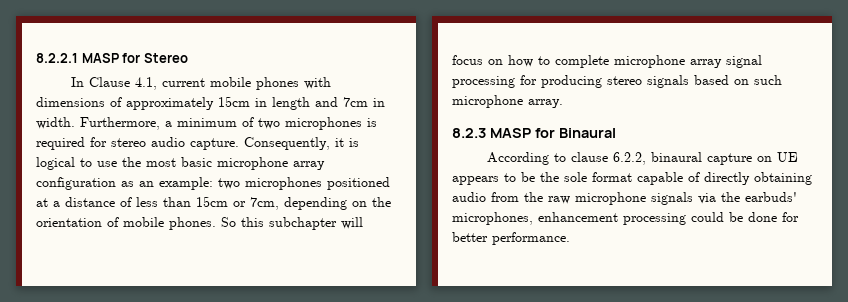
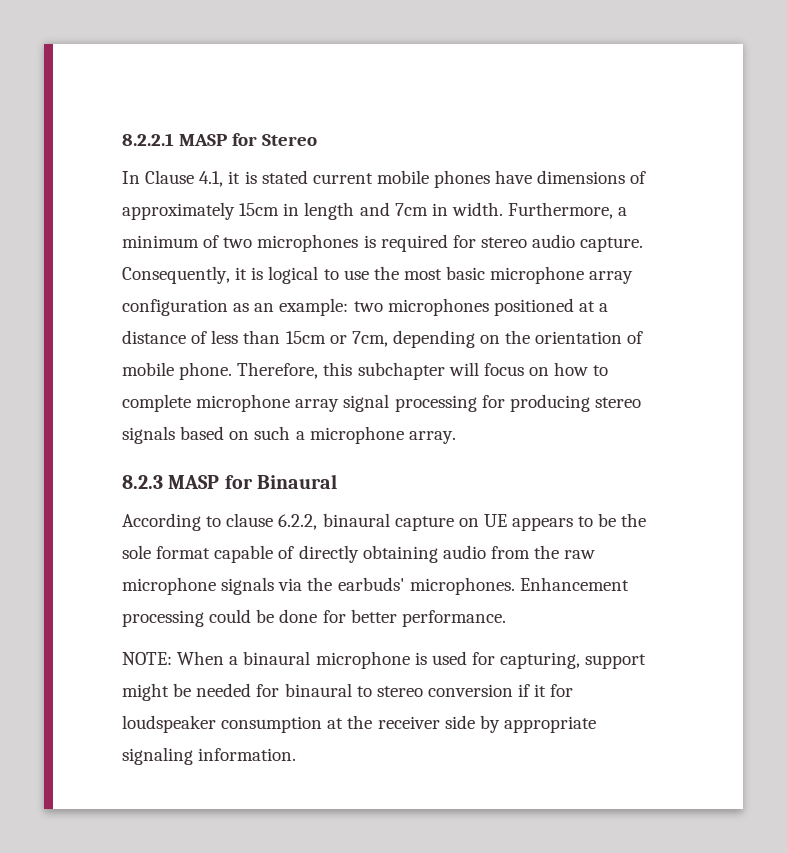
(157, 83) none -> [228,170,308,184] it is stated
[303,77,331,89] with -> [495,170,533,184] have
[169,217,236,230] phones. So -> [179,362,319,380] phone. Therefore,
(782, 80) none -> [295,431,305,440] a
[452,212,618,225] microphones, enhancement -> [409,577,629,595] microphones. Enhancement
(570, 238) none -> [122,651,647,669] [122,683,574,701] [122,715,596,733] [122,747,297,765] // NOTE: When a binaural microphone is used for capturing, support might be needed for binaural to stereo conversion if it for loudspeaker consumption at the receiver side by appropriate signaling information.

